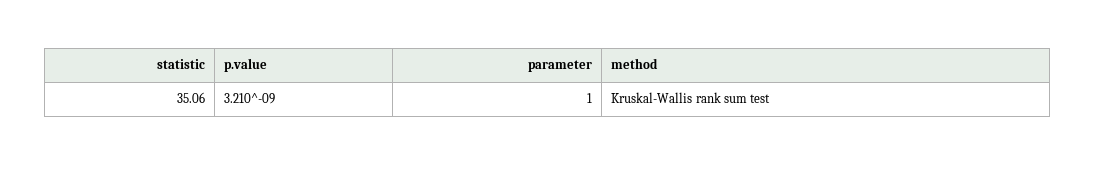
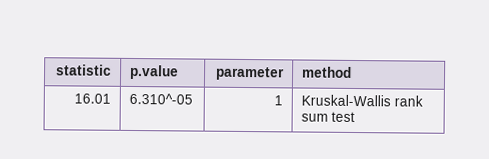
[176,92,205,103] [224,93,276,104] 35.06 | 3.210^-09 -> [73,93,111,104] [129,92,194,105] 16.01 | 6.310^-05

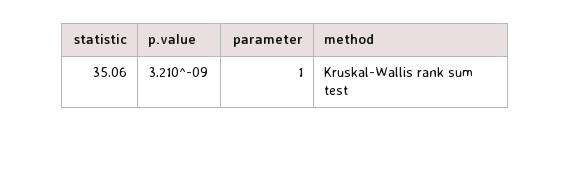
[73,93,111,104] [129,92,194,105] 16.01 | 6.310^-05 -> [91,67,127,77] [148,67,209,77] 35.06 | 3.210^-09

